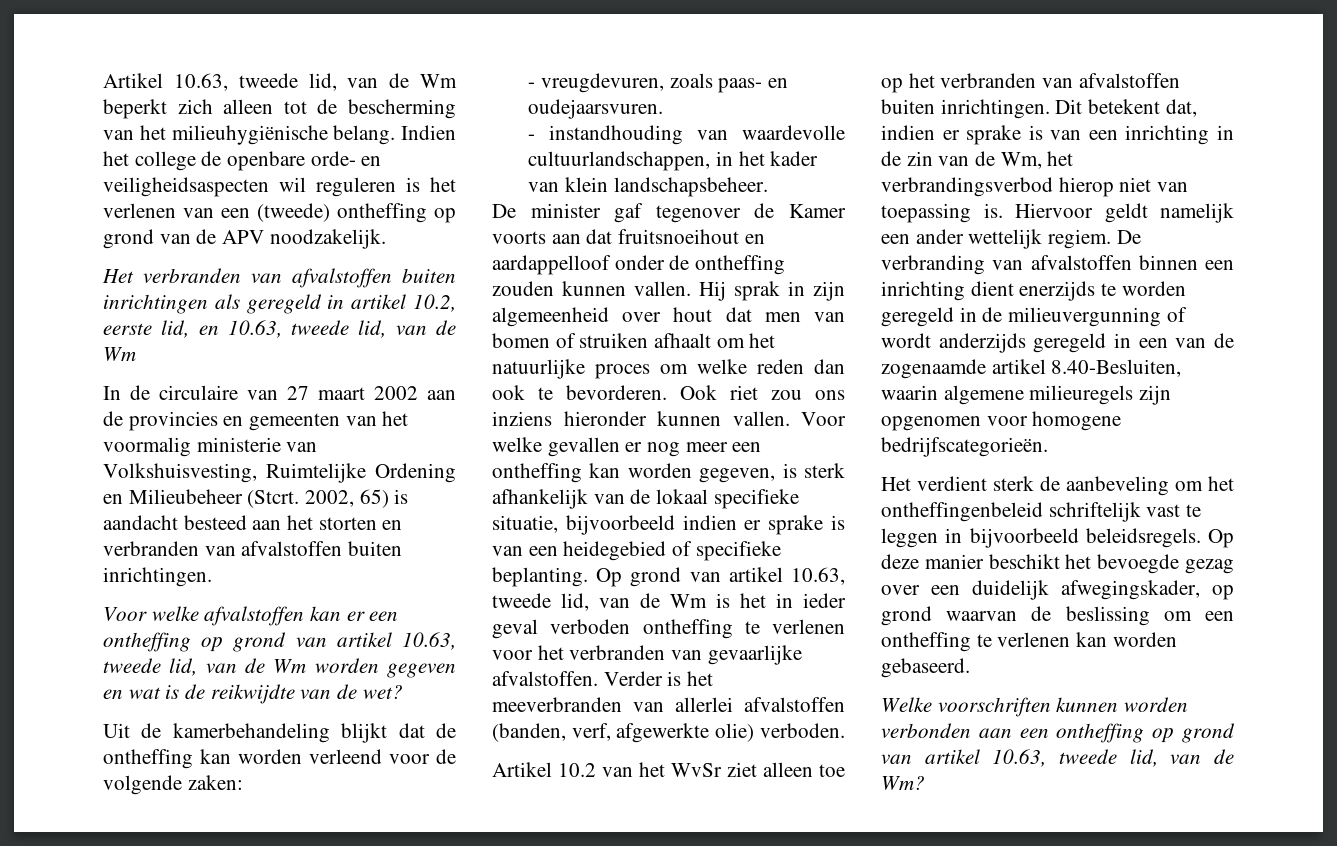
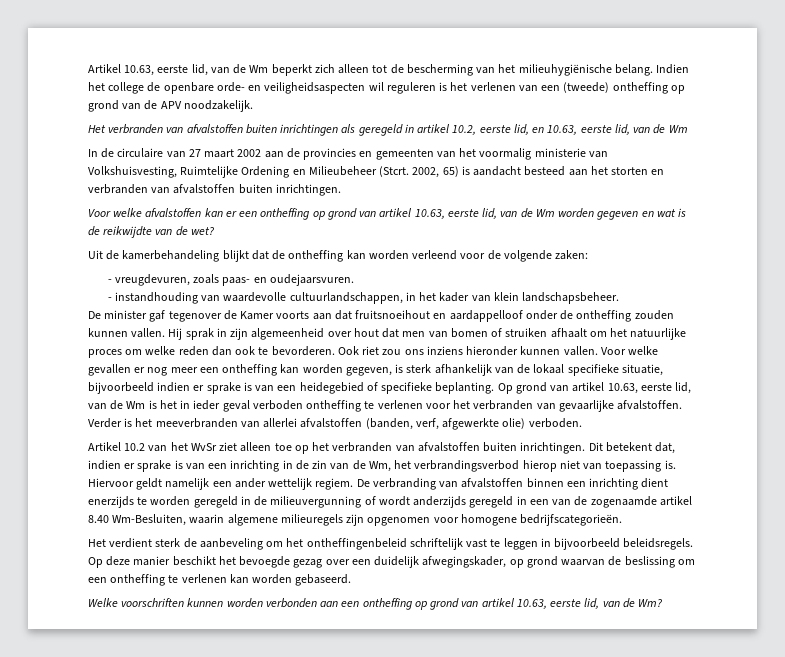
[238,73,298,88] tweede -> [157,65,189,73] eerste
[291,320,350,335] tweede -> [580,125,612,133] eerste
[103,658,161,673] tweede -> [447,209,479,217] eerste
[492,593,551,608] tweede -> [640,383,672,391] eerste
[1051,359,1182,377] 8.40-Besluiten, -> [88,514,187,526] 8.40 Wm-Besluiten,
[1059,749,1117,764] tweede -> [550,599,582,607] eerste

